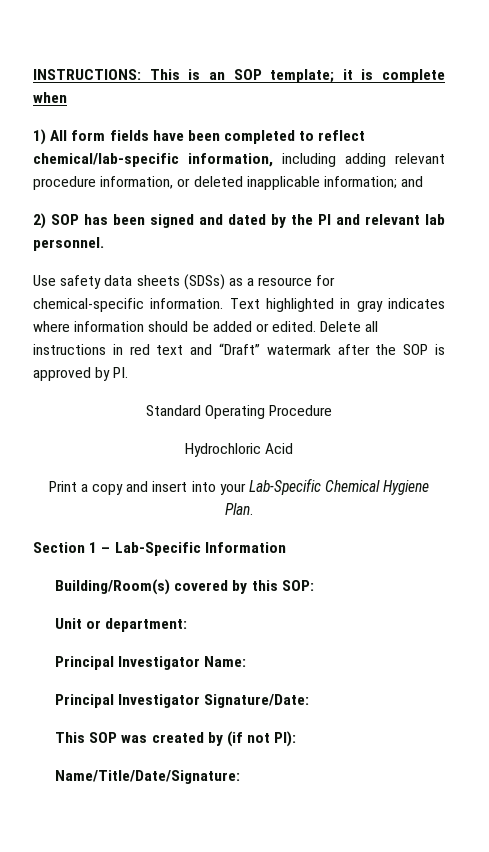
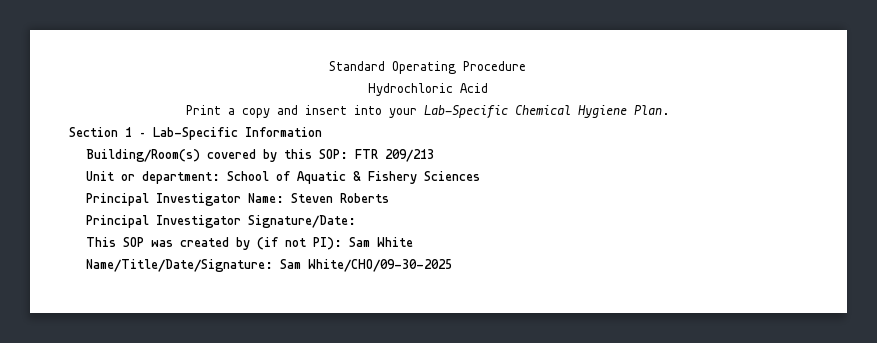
[33,69,445,83] [33,92,67,103] [33,129,366,145] [33,153,445,167] [33,176,424,190] [33,213,445,229] [33,237,104,251] [33,274,336,290] [33,298,445,312] [33,321,379,332] [33,343,446,355] [33,367,129,381] INSTRUCTIONS: This is an SOP template; it is complete when // 1) All form fields have been completed to reflect chemical/lab-specific information, including adding relevant procedure information, or deleted inapplicable information; and // 2) SOP has been signed and dated by the PI and relevant lab personnel. // Use safety data sheets (SDSs) as a resource for chemical-specific information. Text highlighted in gray indicates where information should be added or edited. Delete all instructions in red text and “Draft” watermark after the SOP is approved by PI. // -> (329, 66) none
(314, 585) none -> [354,149,434,162] FTR 209/213
(188, 625) none -> [226,171,480,184] School of Aquatic & Fishery Sciences
(247, 661) none -> [290,193,389,203] Steven Roberts
(297, 739) none -> [348,237,413,247] Sam White
(241, 777) none -> [279,259,452,272] Sam White/CHO/09-30-2025

